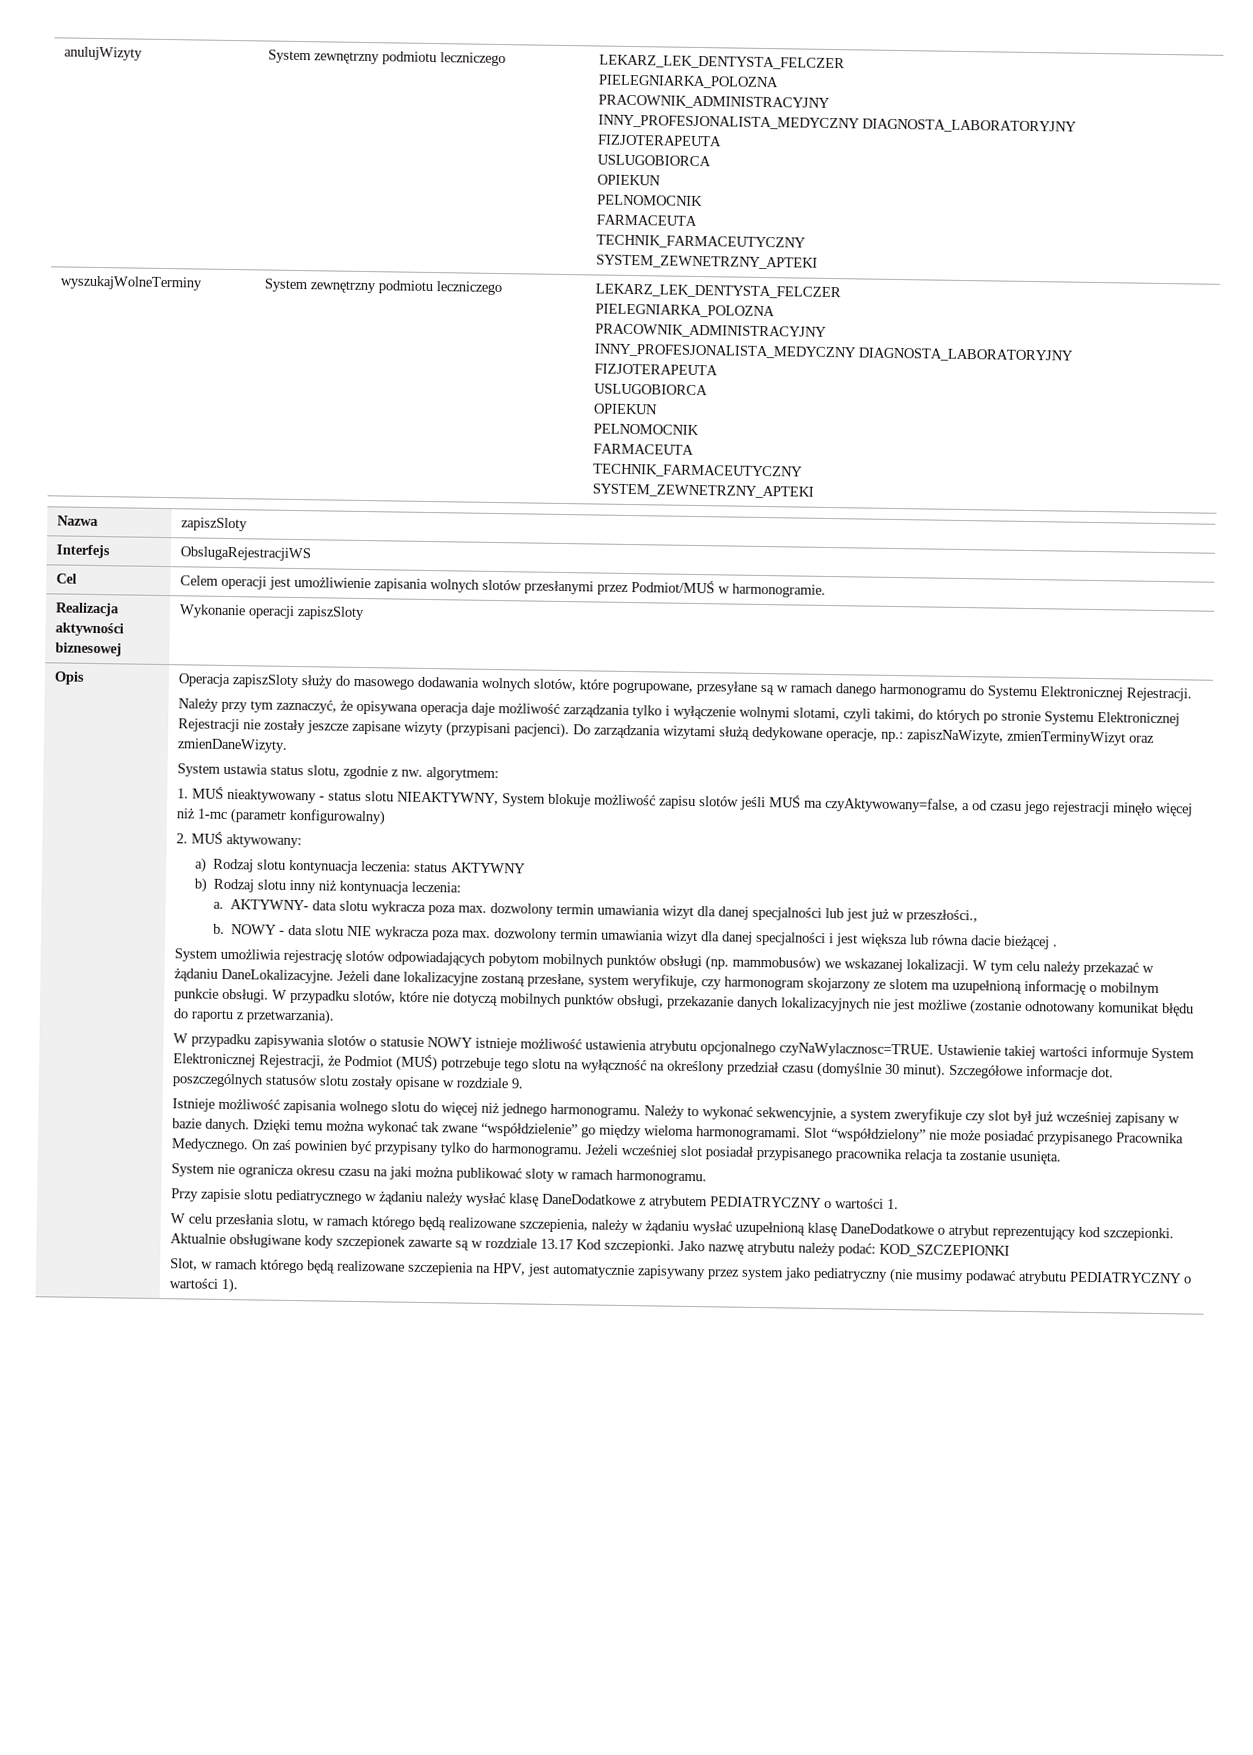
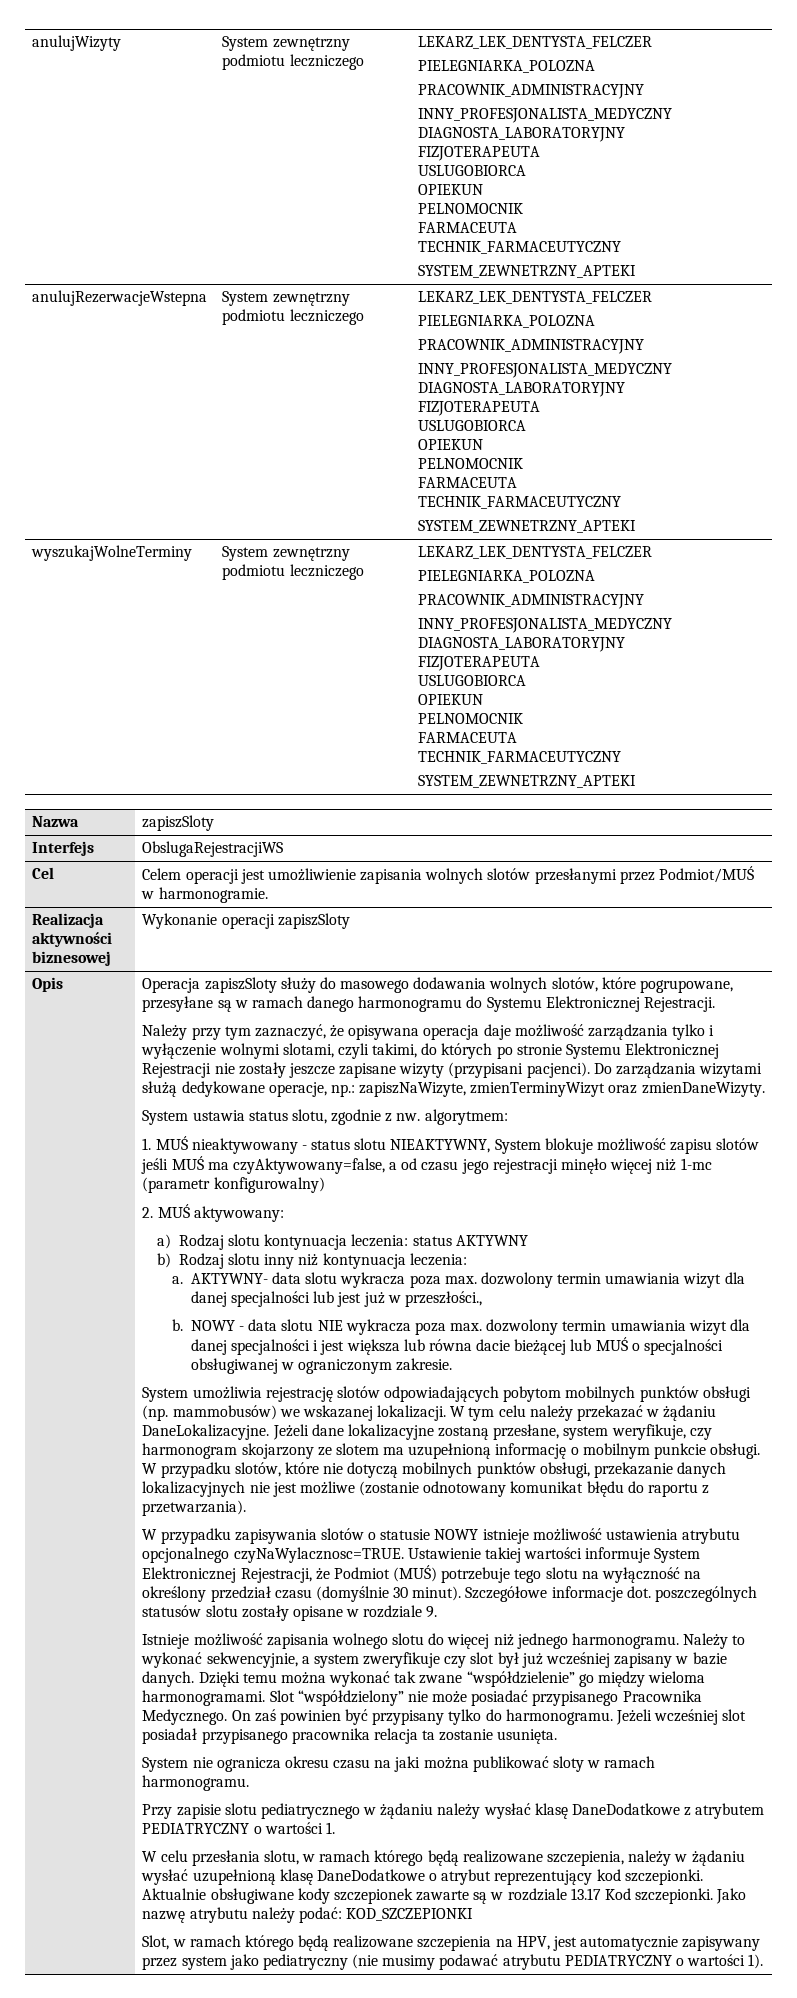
(819, 262) none -> [32,290,208,306] [222,291,350,306] [222,309,364,325] [418,291,653,304] [418,315,596,328] [418,339,645,354] [418,363,673,378] [418,382,626,397] [418,401,541,416] [418,420,527,431] [418,439,484,450] [418,458,524,469] [418,477,518,488] [418,496,622,509] [418,520,637,533] // anulujRezerwacjeWstepna | System zewnętrzny podmiotu leczniczego | LEKARZ_LEK_DENTYSTA_FELCZER // PIELEGNIARKA_POLOZNA // PRACOWNIK_ADMINISTRACYJNY // INNY_PROFESJONALISTA_MEDYCZNY DIAGNOSTA_LABORATORYJNY // FIZJOTERAPEUTA // USLUGOBIORCA // OPIEKUN // PELNOMOCNIK // FARMACEUTA // TECHNIK_FARMACEUTYCZNY // SYSTEM_ZEWNETRZNY_APTEKI
[1053,944,1059,947] . -> [570,1337,723,1355] [190,1358,453,1374] lub MUŚ o specjalności obsługiwanej w ograniczonym zakresie.

